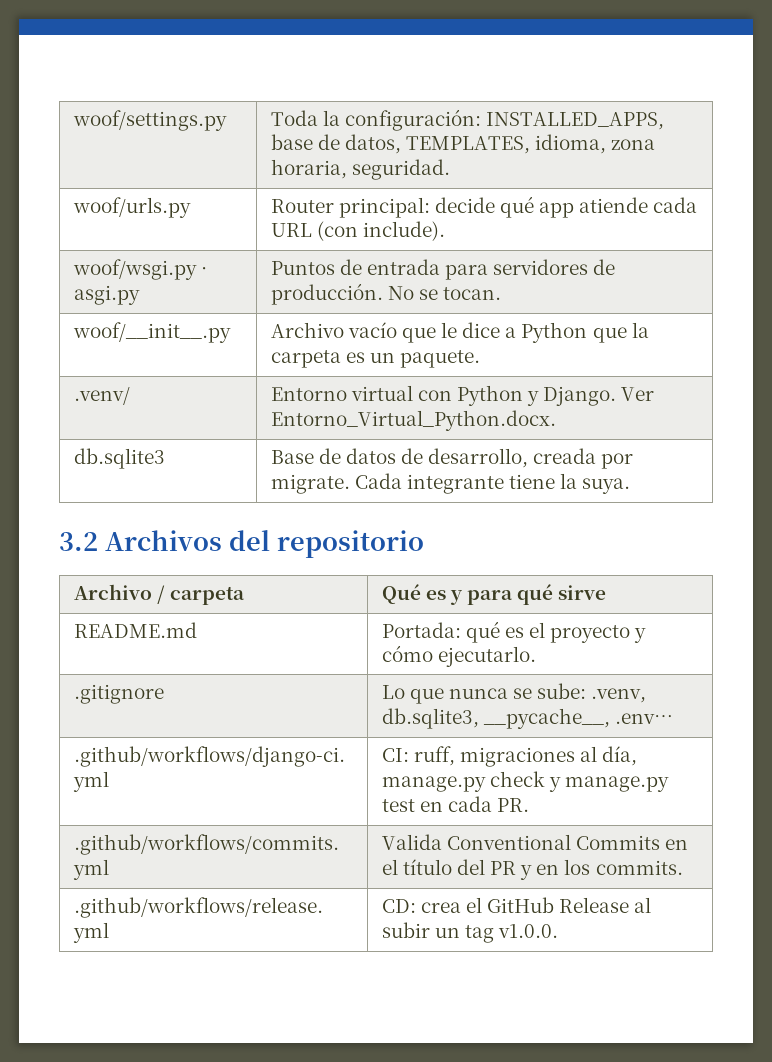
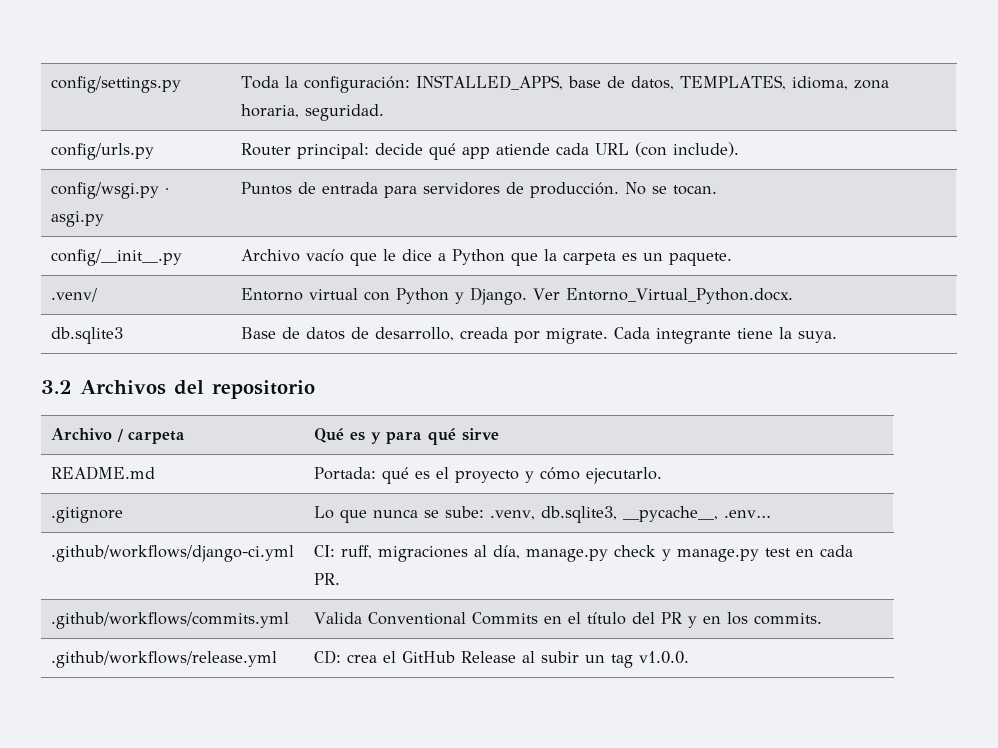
[72,110,227,131] woof/settings.py -> [50,76,181,93] config/settings.py
[72,197,191,218] woof/urls.py -> [50,143,154,160] config/urls.py
[72,259,197,280] woof/wsgi.py -> [50,182,159,199] config/wsgi.py
[72,322,231,343] woof/__init__.py -> [50,249,182,266] config/__init__.py

